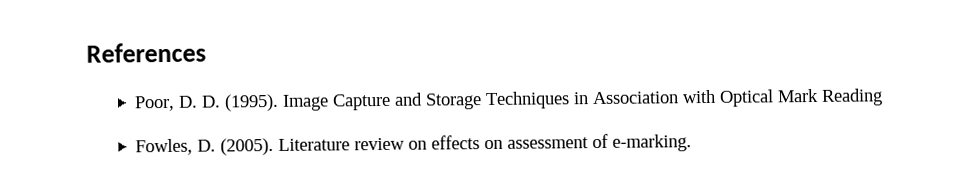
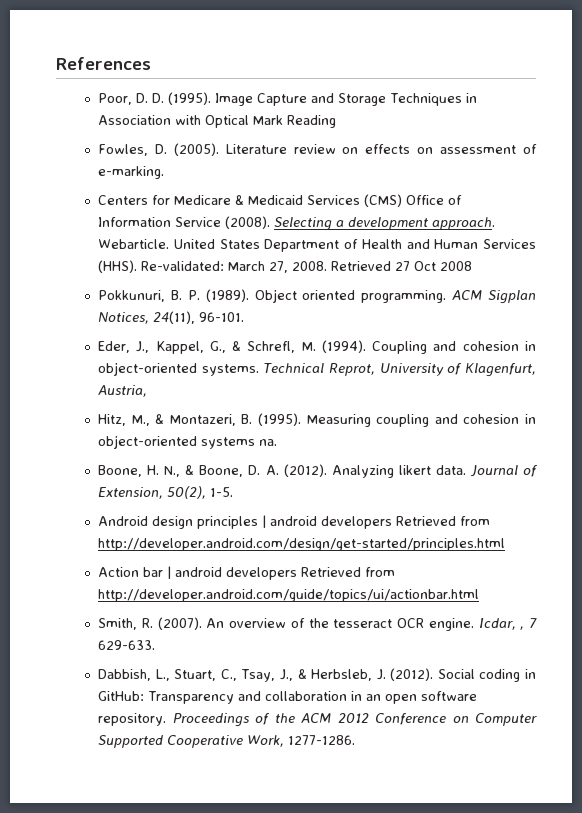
(692, 143) none -> [98,194,463,207] [98,216,496,231] [98,239,537,252] [98,260,473,273] [98,289,536,304] [98,311,245,324] [98,340,537,354] [98,362,537,377] [98,385,148,397] [98,413,536,427] [98,435,278,449] [98,464,538,478] [98,486,234,499] [98,515,491,529] [98,538,506,551] [98,566,396,580] [98,589,480,602] [98,617,537,631] [98,640,156,650] [98,668,536,682] [98,691,478,704] [98,713,538,727] [98,735,356,748] // Centers for Medicare & Medicaid Services (CMS) Office of Information Service (2008). Selecting a development approach. Webarticle. United States Department of Health and Human Services (HHS). Re-validated: March 27, 2008. Retrieved 27 Oct 2008 // Pokkunuri, B. P. (1989). Object oriented programming. ACM Sigplan Notices, 24(11), 96-101. // Eder, J., Kappel, G., & Schrefl, M. (1994). Coupling and cohesion in object-oriented systems. Technical Reprot, University of Klagenfurt, Austria, // Hitz, M., & Montazeri, B. (1995). Measuring coupling and cohesion in object-oriented systems na. // Boone, H. N., & Boone, D. A. (2012). Analyzing likert data. Journal of Extension, 50(2), 1-5. // Android design principles | android developers Retrieved from http://developer.android.com/design/get-started/principles.html // Action bar | android developers Retrieved from http://developer.android.com/guide/topics/ui/actionbar.html // Smith, R. (2007). An overview of the tesseract OCR engine. Icdar, , 7 629-633. // Dabbish, L., Stuart, C., Tsay, J., & Herbsleb, J. (2012). Social coding in GitHub: Transparency and collaboration in an open software repository. Proceedings of the ACM 2012 Conference on Computer Supported Cooperative Work, 1277-1286.

